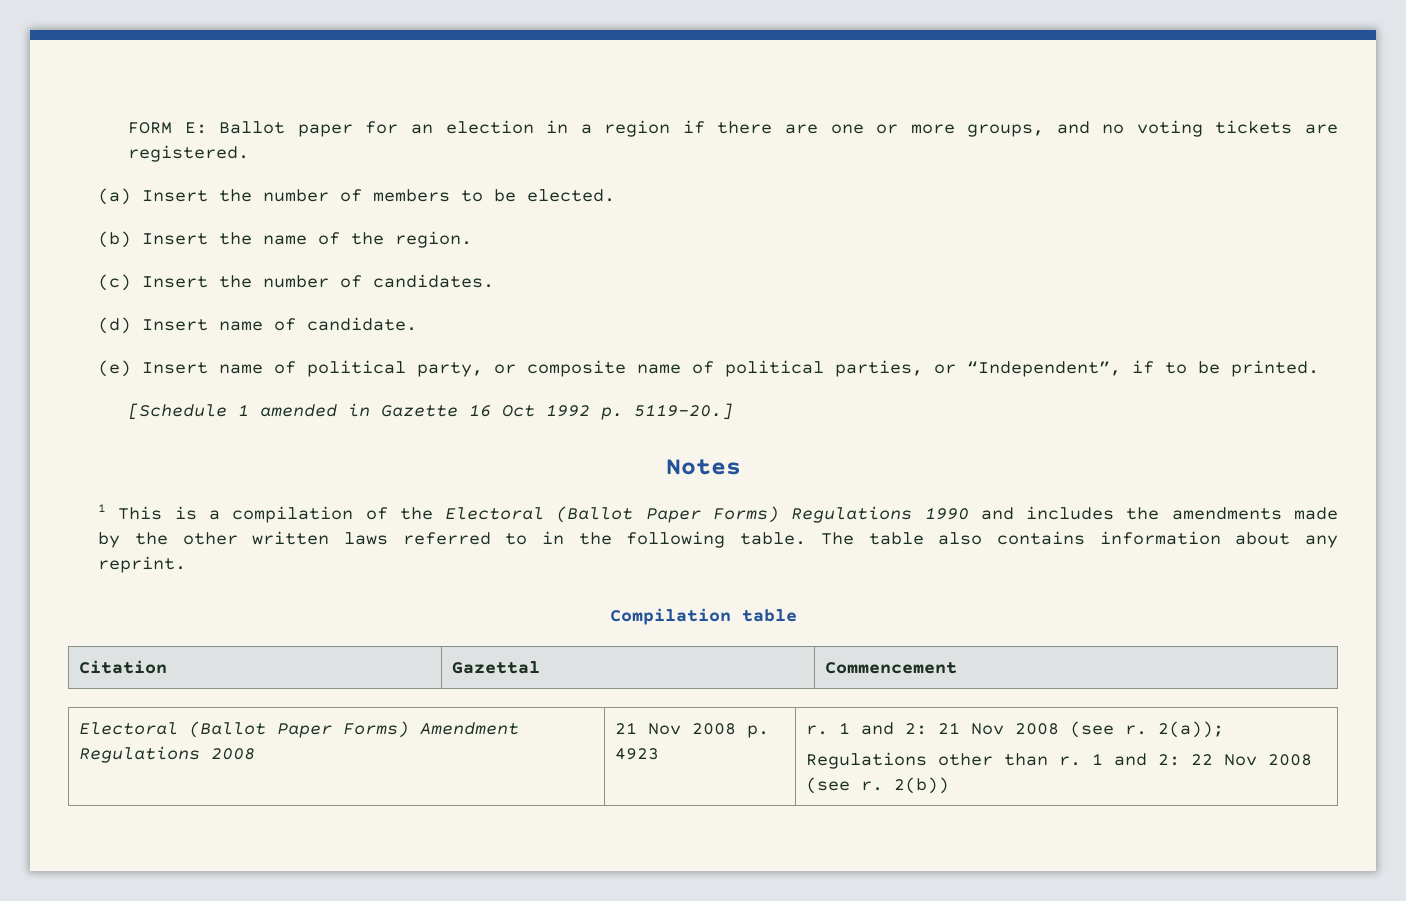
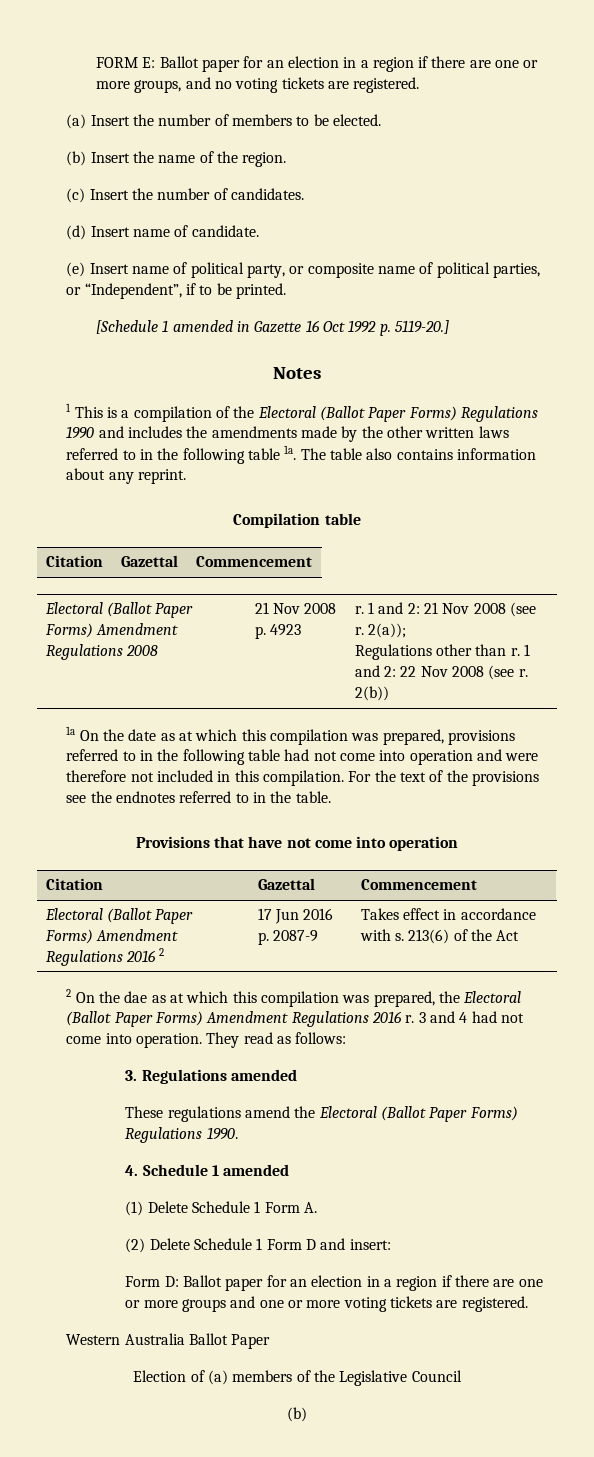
[740,532,807,545] table. -> [248,445,297,460] table 1a.
(949, 785) none -> [66,726,515,745] [66,749,539,765] [66,770,539,786] [66,791,331,803] [135,836,459,851] [45,878,103,890] [257,878,315,890] [360,879,477,890] [44,908,194,924] [44,929,178,944] [45,948,165,966] [257,908,334,924] [257,930,318,945] [360,908,536,920] [359,929,520,944] [66,989,522,1007] [66,1011,524,1027] [66,1032,347,1048] [125,1069,298,1084] [125,1106,518,1122] [125,1127,238,1143] [125,1164,290,1176] [125,1201,318,1216] [125,1238,391,1253] [125,1275,543,1291] [125,1296,528,1312] [66,1333,271,1349] [133,1370,462,1386] [287,1407,307,1422] // 1a On the date as at which this compilation was prepared, provisions referred to in the following table had not come into operation and were therefore not included in this compilation. For the text of the provisions see the endnotes referred to in the table. // Provisions that have not come into operation // Citation | Gazettal | Commencement // Electoral (Ballot Paper Forms) Amendment Regulations 2016 2 | 17 Jun 2016 p. 2087-9 | Takes effect in accordance with s. 213(6) of the Act // 2 On the dae as at which this compilation was prepared, the Electoral (Ballot Paper Forms) Amendment Regulations 2016 r. 3 and 4 had not come into operation. They read as follows: // 3. Regulations amended // These regulations amend the Electoral (Ballot Paper Forms) Regulations 1990. // 4. Schedule 1 amended // (1) Delete Schedule 1 Form A. // (2) Delete Schedule 1 Form D and insert: // Form D: Ballot paper for an election in a region if there are one or more groups and one or more voting tickets are registered. // Western Australia Ballot Paper // Election of (a) members of the Legislative Council // (b)

